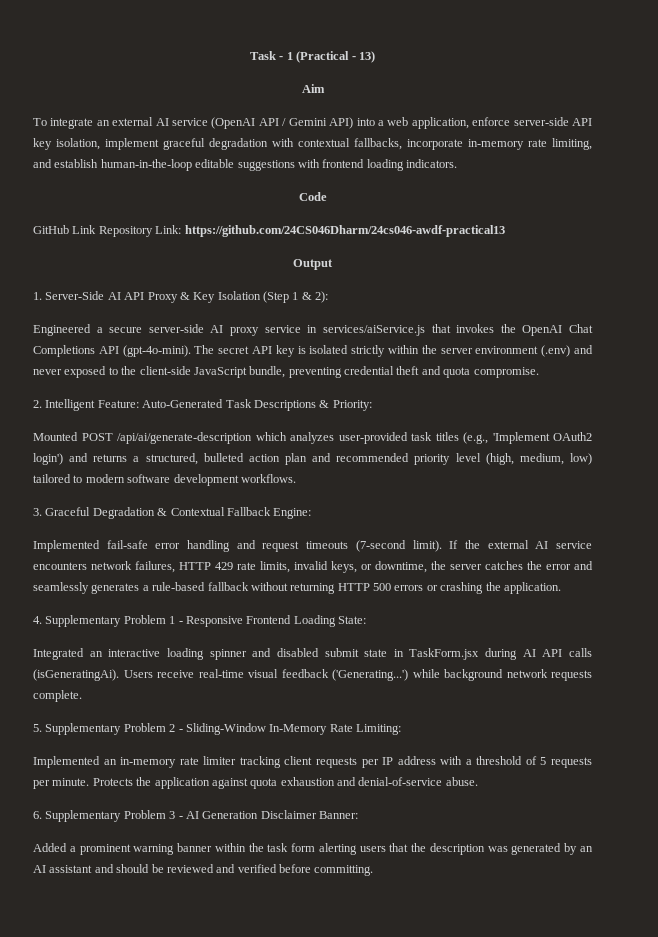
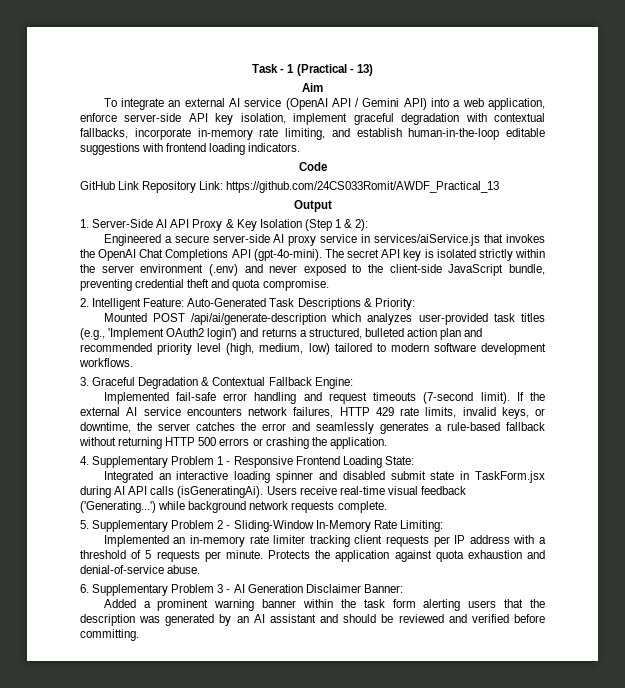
[184,225,505,237] https://github.com/24CS046Dharm/24cs046-awdf-practical13 -> [226,181,500,193] https://github.com/24CS033Romit/AWDF_Practical_13

